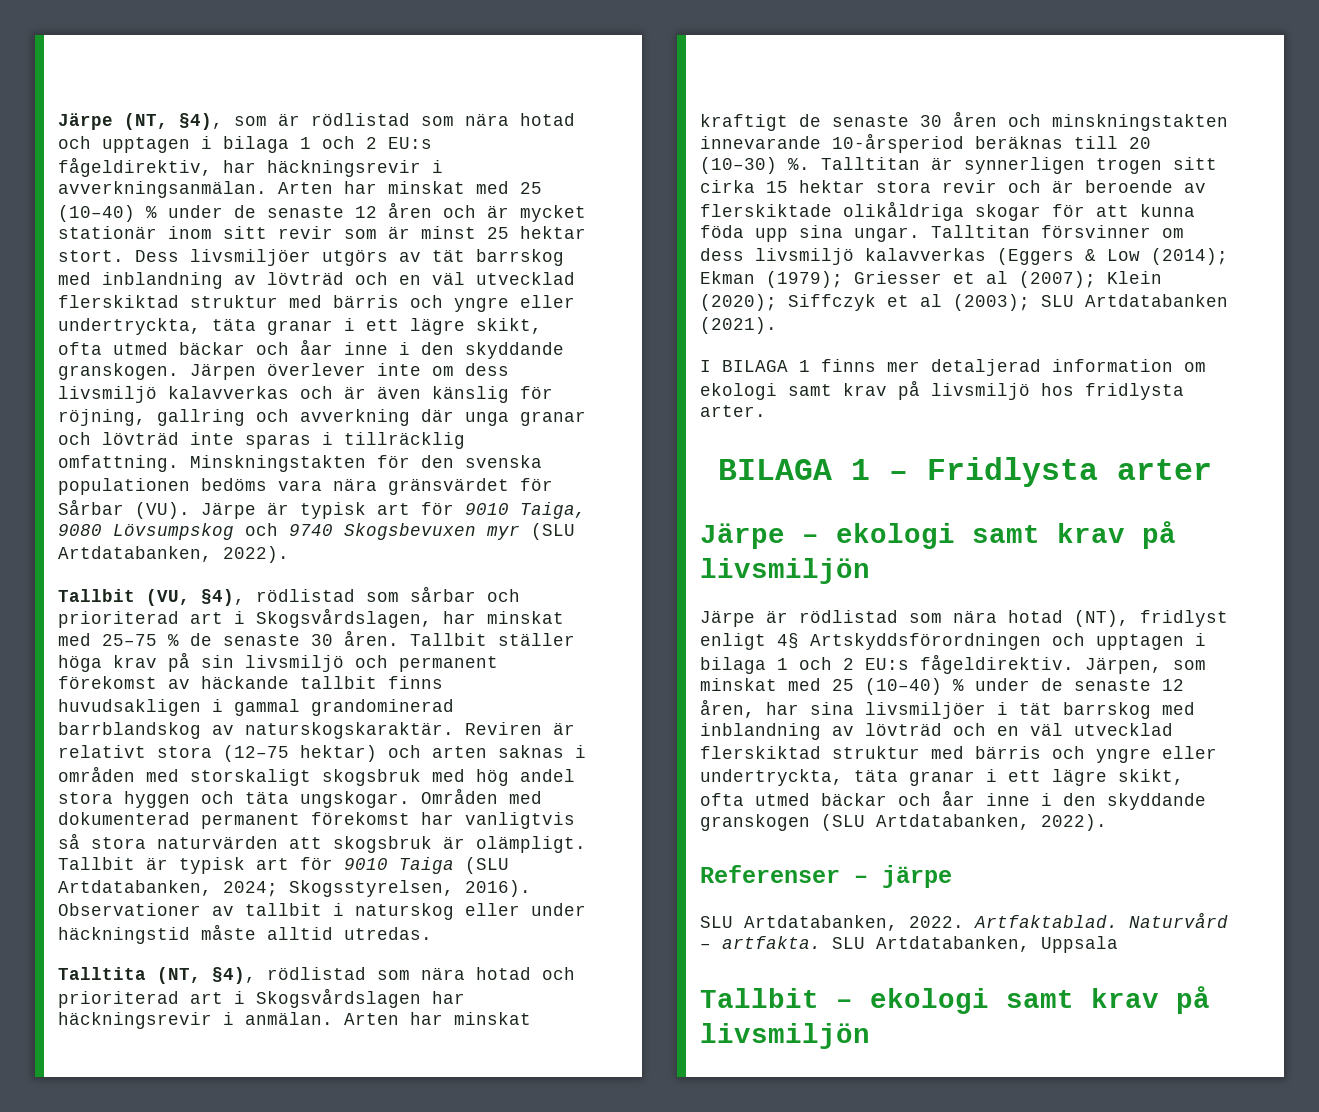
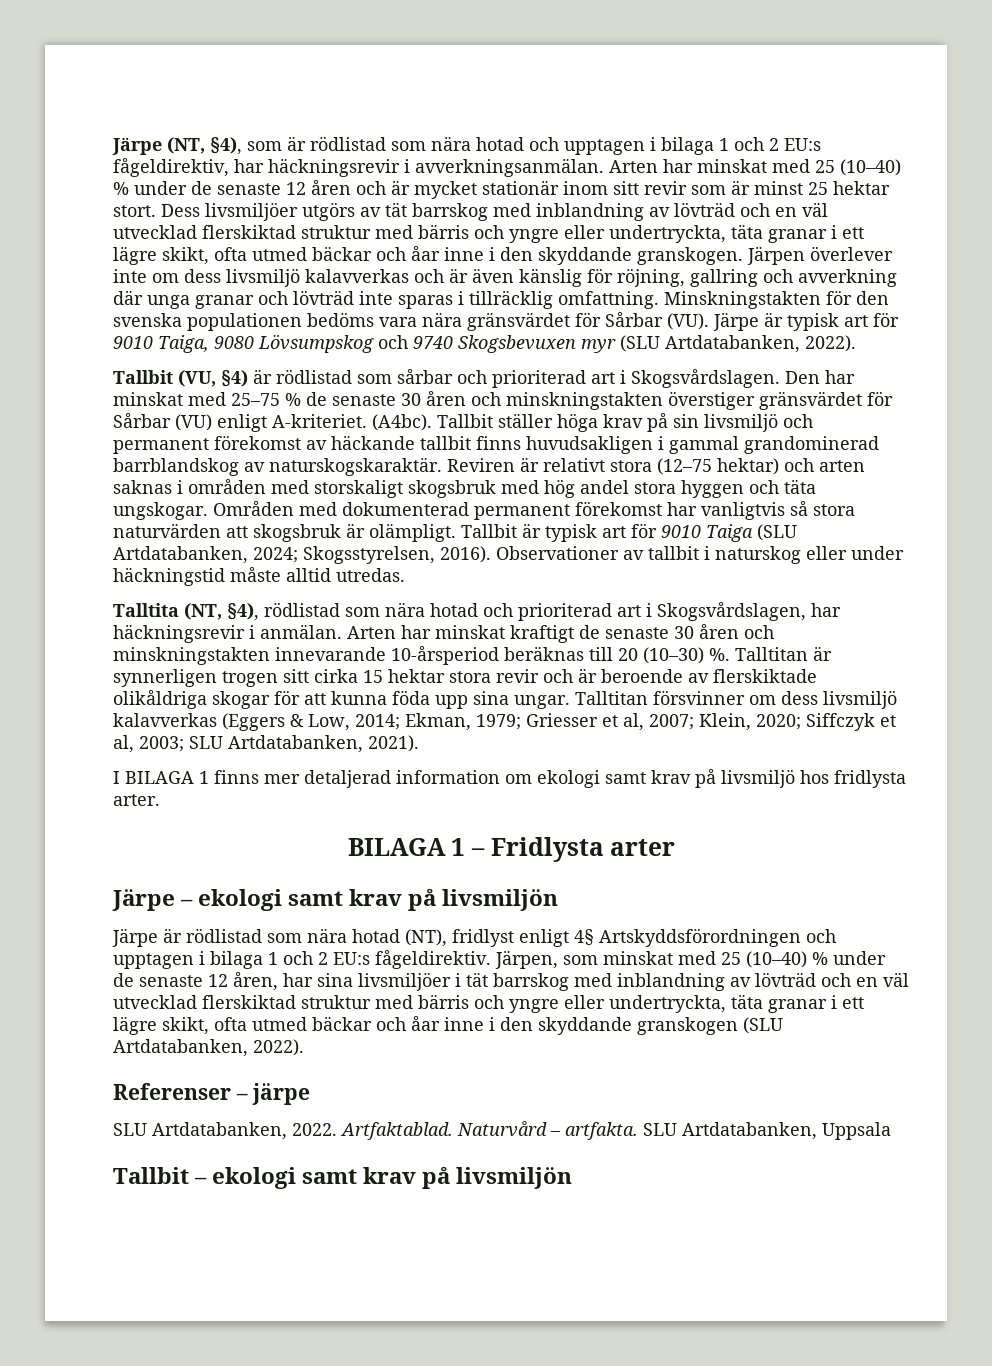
[201,589,245,606] §4), -> [221,369,272,387] §4) är
[256,608,432,628] Skogsvårdslagen, -> [631,369,820,388] Skogsvårdslagen. Den
[344,630,399,646] åren. -> [426,391,893,410] [113,413,432,432] åren och minskningstakten överstiger gränsvärdet för Sårbar (VU) enligt A-kriteriet. (A4bc).
[256,988,421,1008] Skogsvårdslagen -> [657,602,806,621] Skogsvårdslagen,
[1107,248,1228,265] [700,271,1162,288] [700,294,1228,311] [700,317,777,334] Low (2014); Ekman (1979); Griesser et al (2007); Klein (2020); Siffczyk et al (2003); SLU Artdatabanken (2021). -> [308,713,896,731] [113,735,419,753] Low, 2014; Ekman, 1979; Griesser et al, 2007; Klein, 2020; Siffczyk et al, 2003; SLU Artdatabanken, 2021).

